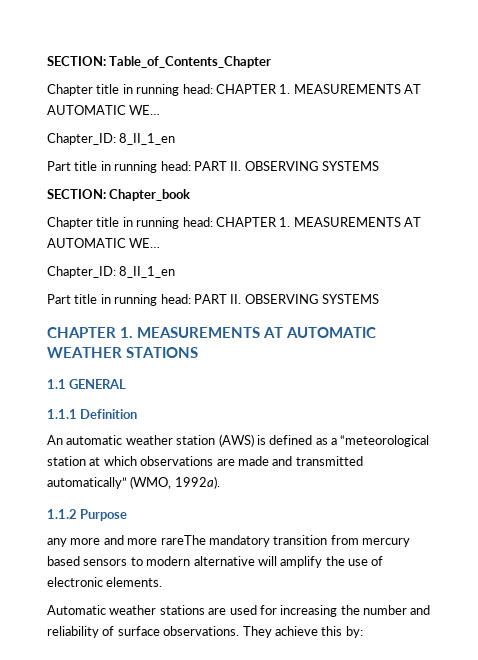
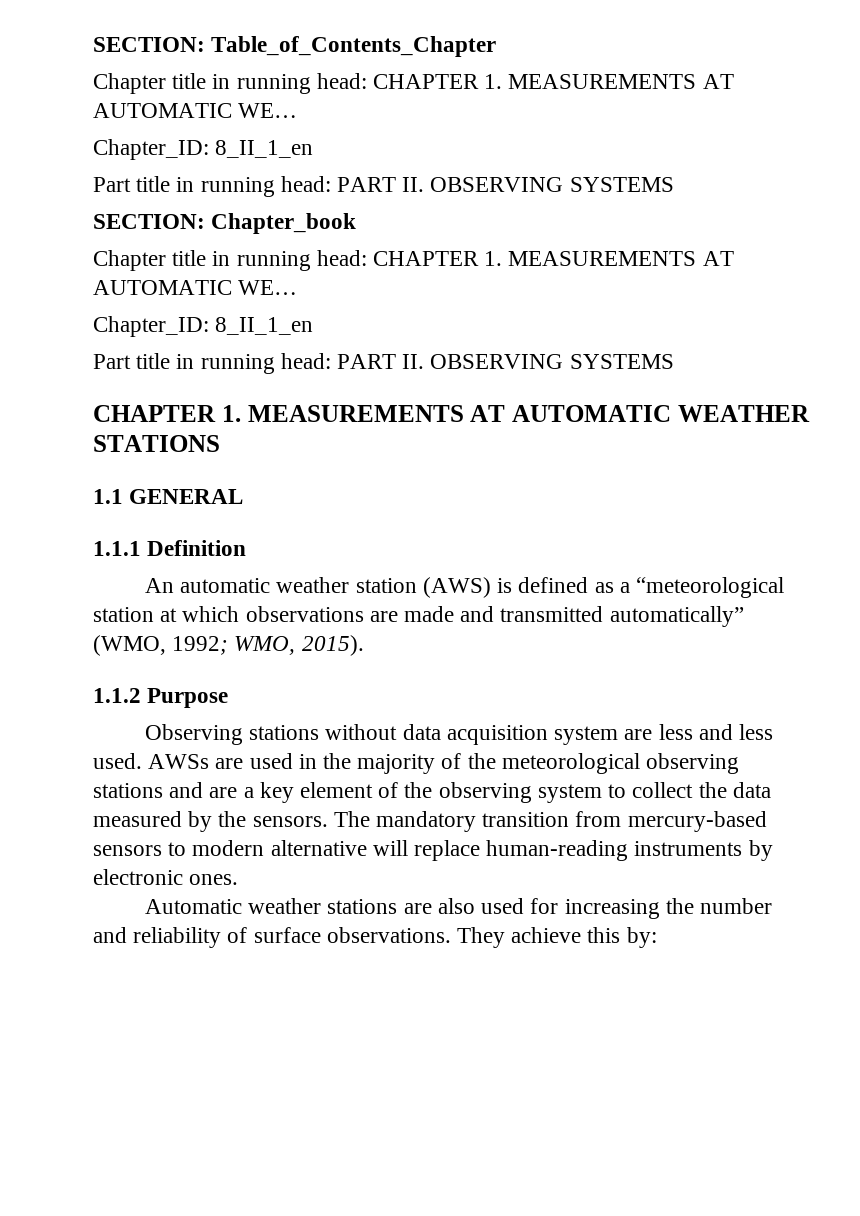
[174,476,220,489] 1992a). -> [172,635,364,656] 1992; WMO, 2015).
[47,535,206,547] any more and more rareThe -> [145,724,773,745] [93,753,740,774] [93,782,771,803] [93,811,370,832] Observing stations without data acquisition system are less and less used. AWSs are used in the majority of the meteorological observing stations and are a key element of the observing system to collect the data measured by the sensors. The
[362,538,410,547] [47,556,80,566] mercury based -> [627,811,767,832] mercury-based
[280,556,384,568] [47,577,163,587] amplify the use of electronic elements. -> [414,840,773,861] [93,869,239,885] replace human-reading instruments by electronic ones.
(227, 611) none -> [437,898,475,914] also

